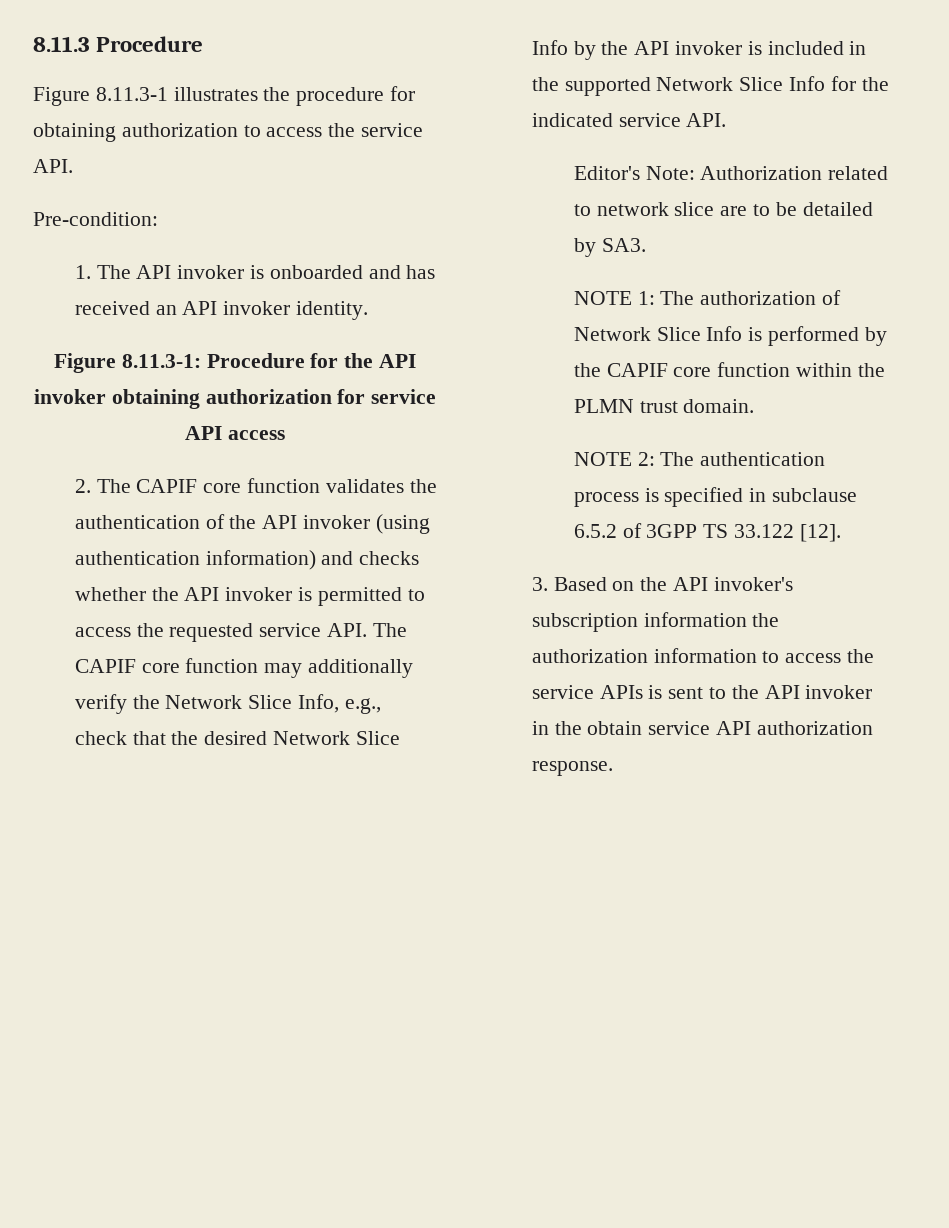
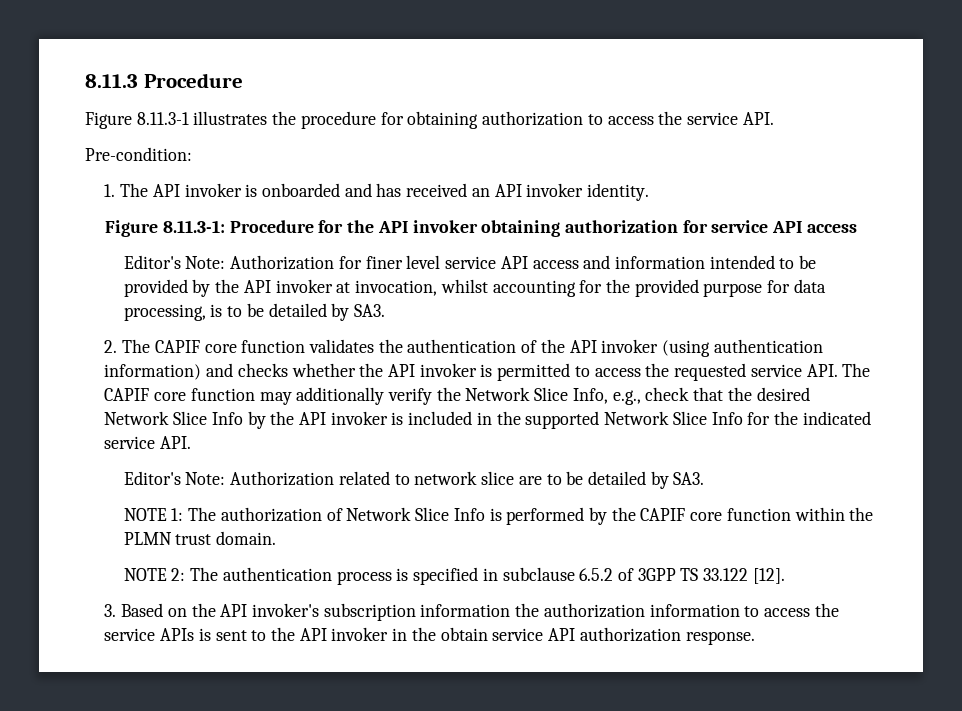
(285, 435) none -> [123,255,817,270] [123,279,826,297] [123,303,386,321] // Editor's Note: Authorization for finer level service API access and information intended to be provided by the API invoker at invocation, whilst accounting for the provided purpose for data processing, is to be detailed by SA3.

